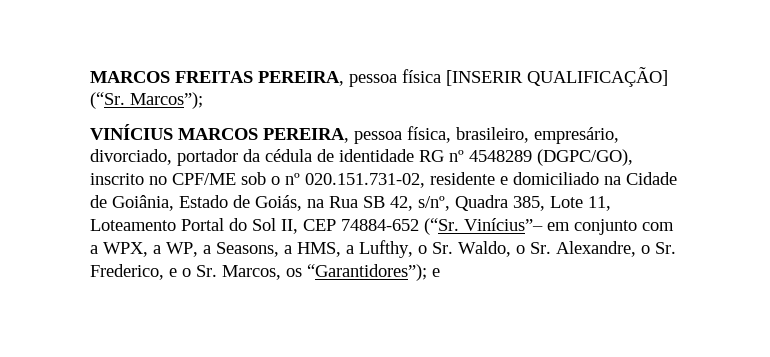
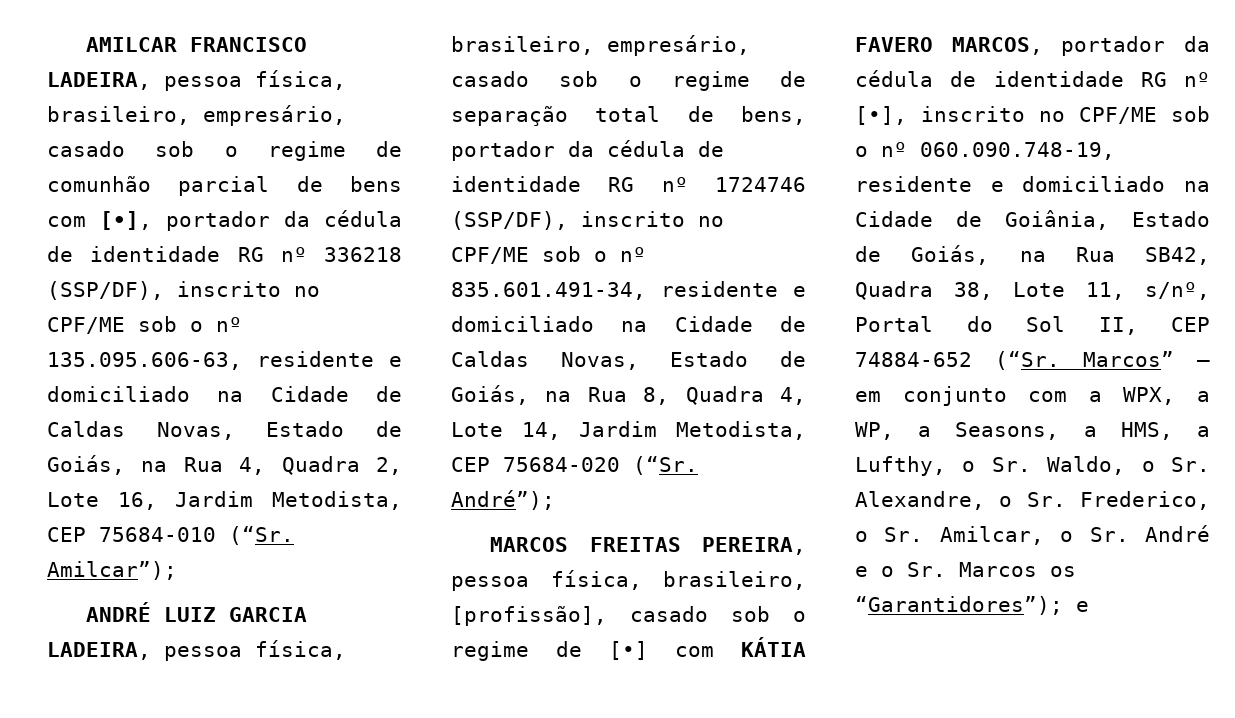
[90,67,668,87] [90,92,203,109] [90,124,619,144] [90,149,633,166] [90,172,425,188] MARCOS FREITAS PEREIRA, pessoa física [INSERIR QUALIFICAÇÃO] (“Sr. Marcos”); // VINÍCIUS MARCOS PEREIRA, pessoa física, brasileiro, empresário, divorciado, portador da cédula de identidade RG nº 4548289 (DGPC/GO), inscrito no CPF/ME sob o nº 020.151.731-02, -> [86,37,308,52] [47,70,346,91] [47,105,346,126] [47,141,402,161] [47,176,402,196] [47,210,402,231] [47,246,402,262] [47,281,320,300] [47,316,242,334] [47,351,402,370] [47,386,402,402] [47,421,403,440] [47,455,402,475] [47,491,402,510] [47,526,294,545] [47,561,177,580] [86,602,308,622] [47,640,346,661] [451,35,750,56] [451,71,806,91] [451,106,806,126] [451,140,724,161] [451,176,806,192] [451,211,724,230] [451,246,646,264] [451,281,806,300] [451,316,806,332] [451,351,806,370] [451,385,806,405] [451,421,806,440] [451,456,698,475] [451,490,555,510] [490,537,806,555] [451,570,806,591] [451,606,806,626] [451,637,806,661] [855,36,1210,56] [855,70,1210,87] [855,106,1210,125] [855,142,1115,160] AMILCAR FRANCISCO LADEIRA, pessoa física, brasileiro, empresário, casado sob o regime de comunhão parcial de bens com [•], portador da cédula de identidade RG nº 336218 (SSP/DF), inscrito no CPF/ME sob o nº 135.095.606-63, residente e domiciliado na Cidade de Caldas Novas, Estado de Goiás, na Rua 4, Quadra 2, Lote 16, Jardim Metodista, CEP 75684-010 (“Sr. Amilcar”); // ANDRÉ LUIZ GARCIA LADEIRA, pessoa física, brasileiro, empresário, casado sob o regime de separação total de bens, portador da cédula de identidade RG nº 1724746 (SSP/DF), inscrito no CPF/ME sob o nº 835.601.491-34, residente e domiciliado na Cidade de Caldas Novas, Estado de Goiás, na Rua 8, Quadra 4, Lote 14, Jardim Metodista, CEP 75684-020 (“Sr. André”); // MARCOS FREITAS PEREIRA, pessoa física, brasileiro, [profissão], casado sob o regime de [•] com KÁTIA FAVERO MARCOS, portador da cédula de identidade RG nº [•], inscrito no CPF/ME sob o nº 060.090.748-19,
[363,195,545,211] SB 42, s/nº, Quadra 385, -> [1145,247,1210,265] [855,281,993,300] SB42, Quadra 38,
[90,219,176,231] Loteamento -> [1145,282,1210,300] s/nº,
[464,218,543,231] Vinícius”– -> [1083,351,1210,367] Marcos” –
(164, 272) none -> [855,525,1210,545] o Sr. Amilcar, o Sr. André
[222,265,281,280] Marcos, -> [959,562,1037,577] Marcos

